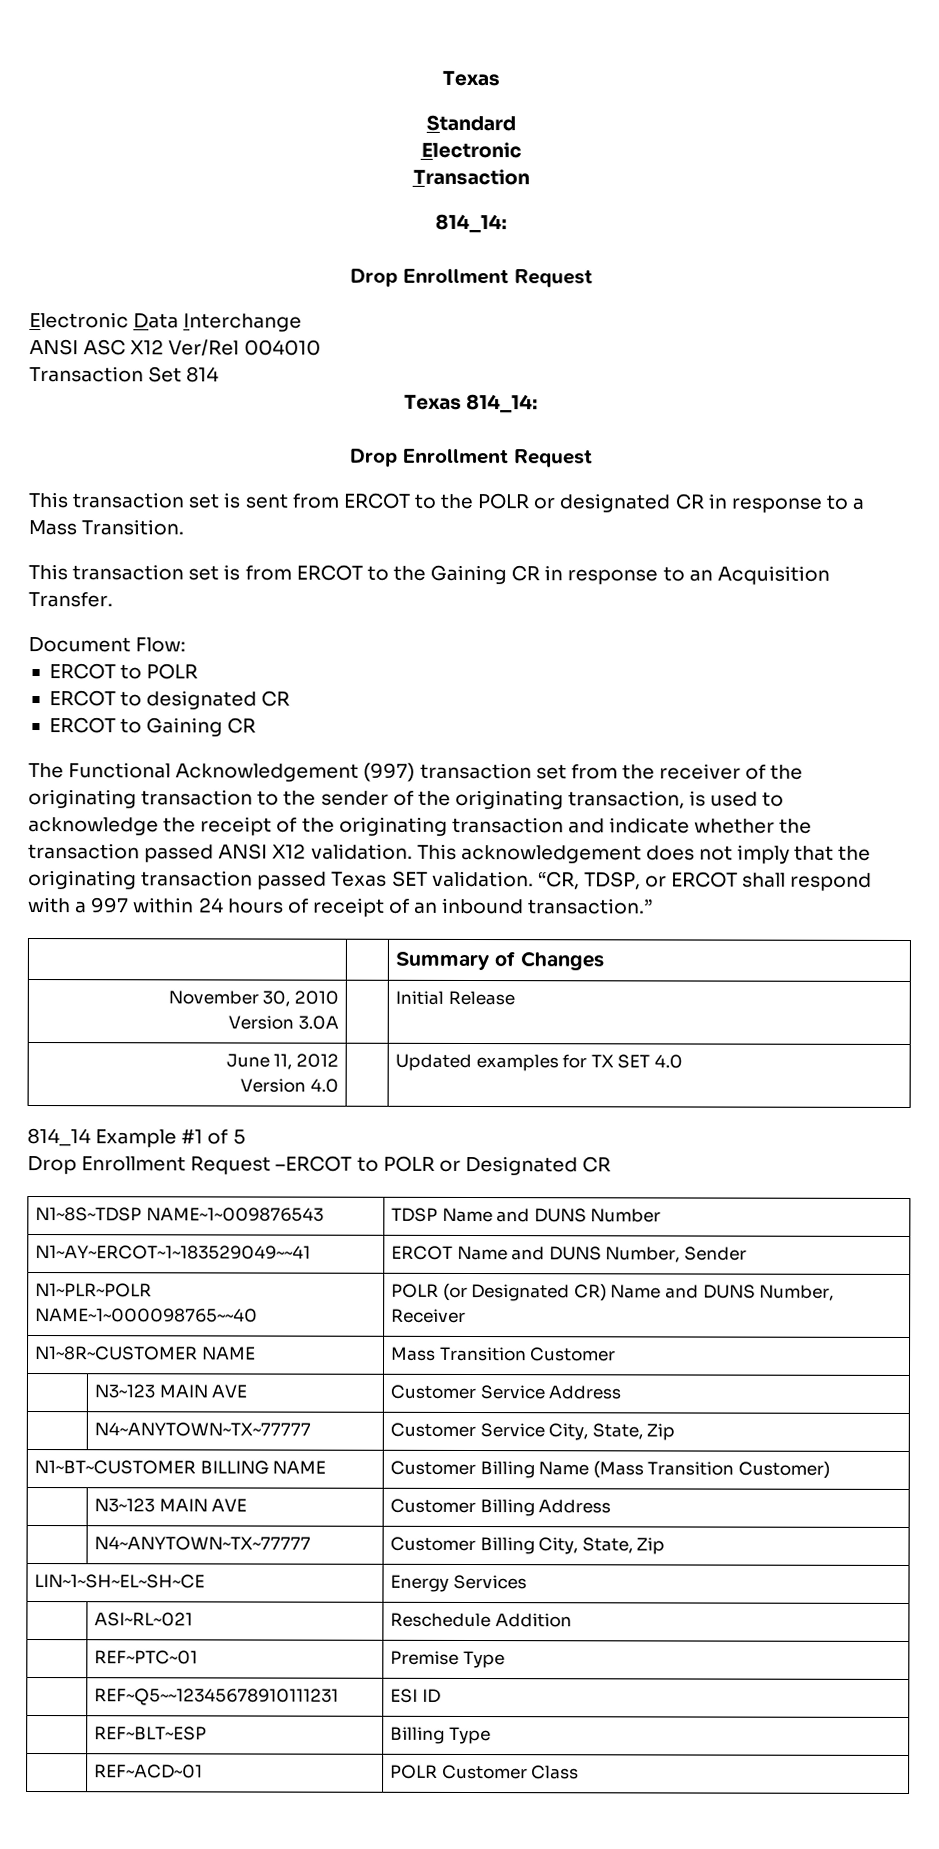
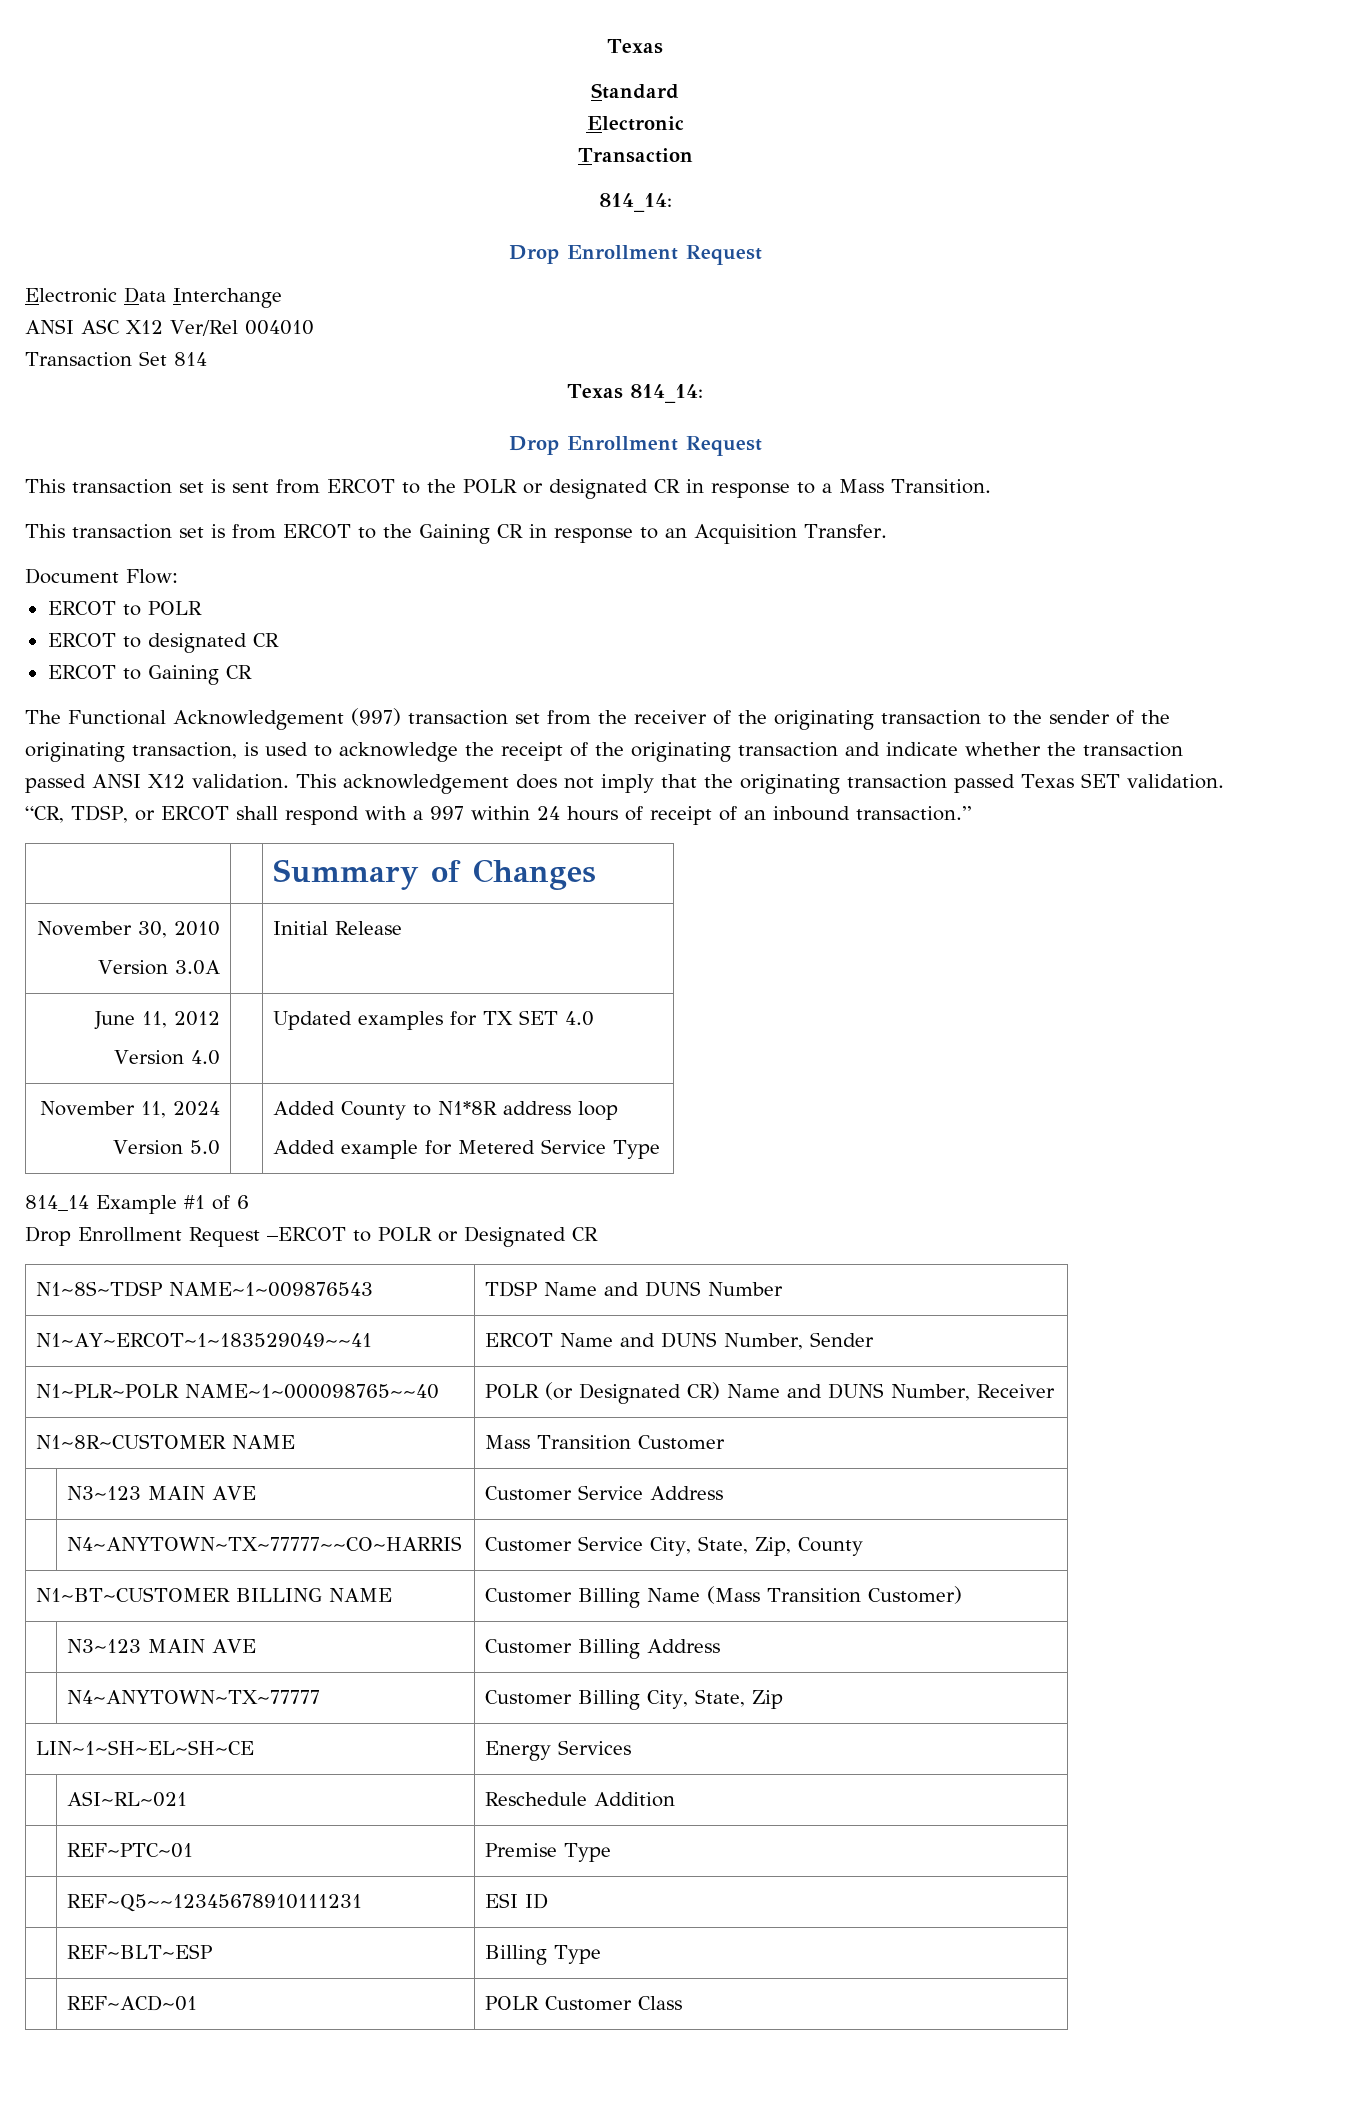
(683, 1061) none -> [40,1101,221,1118] [113,1140,221,1155] [272,1101,618,1120] [272,1139,660,1159] // November 11, 2024 // Version 5.0 | | Added County to N1*8R address loop // Added example for Metered Service Type
[232,1129,246,1145] 5 -> [237,1195,249,1209] 6
[93,1422,311,1437] N4~ANYTOWN~TX~77777 -> [66,1536,462,1551] N4~ANYTOWN~TX~77777~~CO~HARRIS
[646,1423,676,1441] Zip -> [754,1537,863,1556] Zip, County

